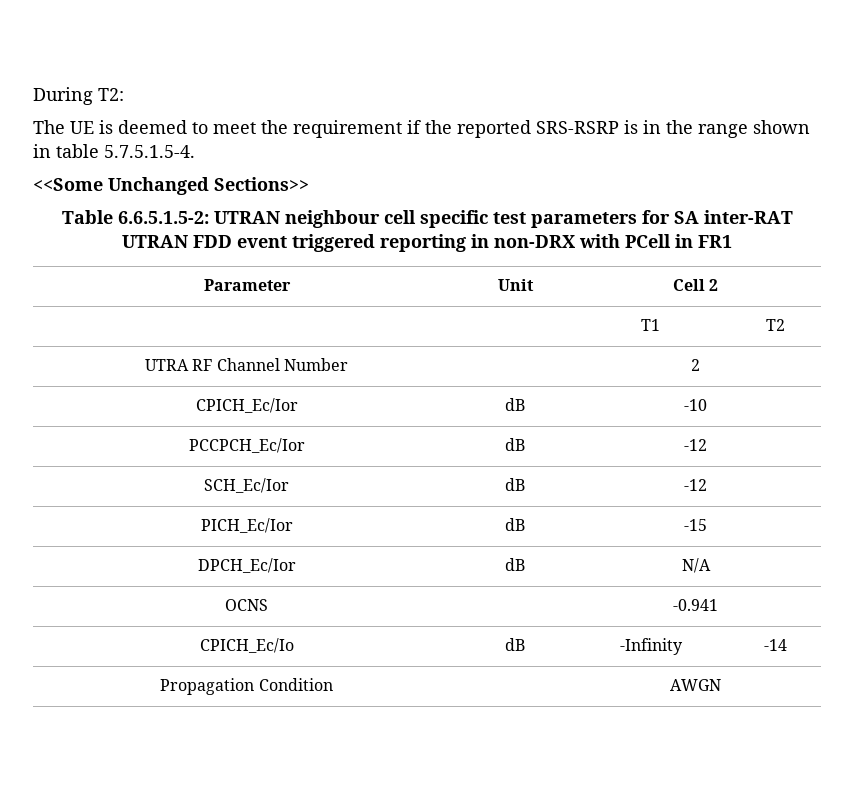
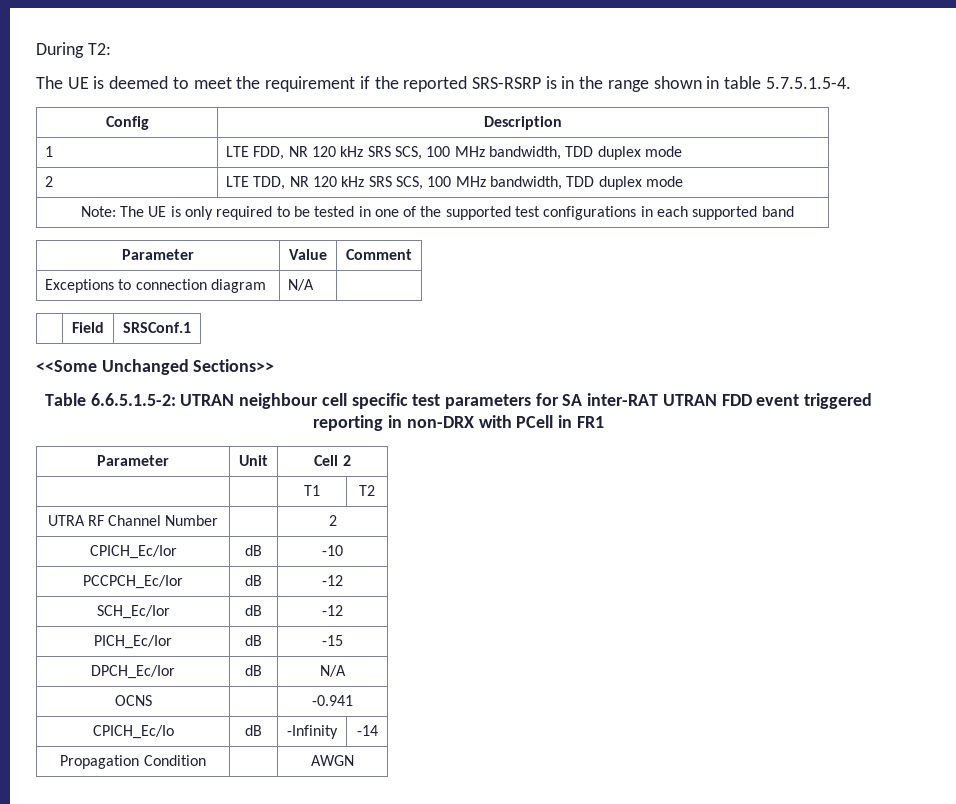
(195, 151) none -> [105,116,149,130] [484,116,562,130] [45,146,54,157] [226,146,682,160] [45,176,54,187] [226,176,683,190] [80,206,794,220] [122,249,194,260] [289,249,327,260] [346,249,412,260] [45,279,266,293] [288,279,315,291] [72,322,104,333] [123,322,191,333] // Config | Description // 1 | LTE FDD, NR 120 kHz SRS SCS, 100 MHz bandwidth, TDD duplex mode // 2 | LTE TDD, NR 120 kHz SRS SCS, 100 MHz bandwidth, TDD duplex mode // Note: The UE is only required to be tested in one of the supported test configurations in each supported band // Parameter | Value | Comment // Exceptions to connection diagram | N/A | // | Field | SRSConf.1

